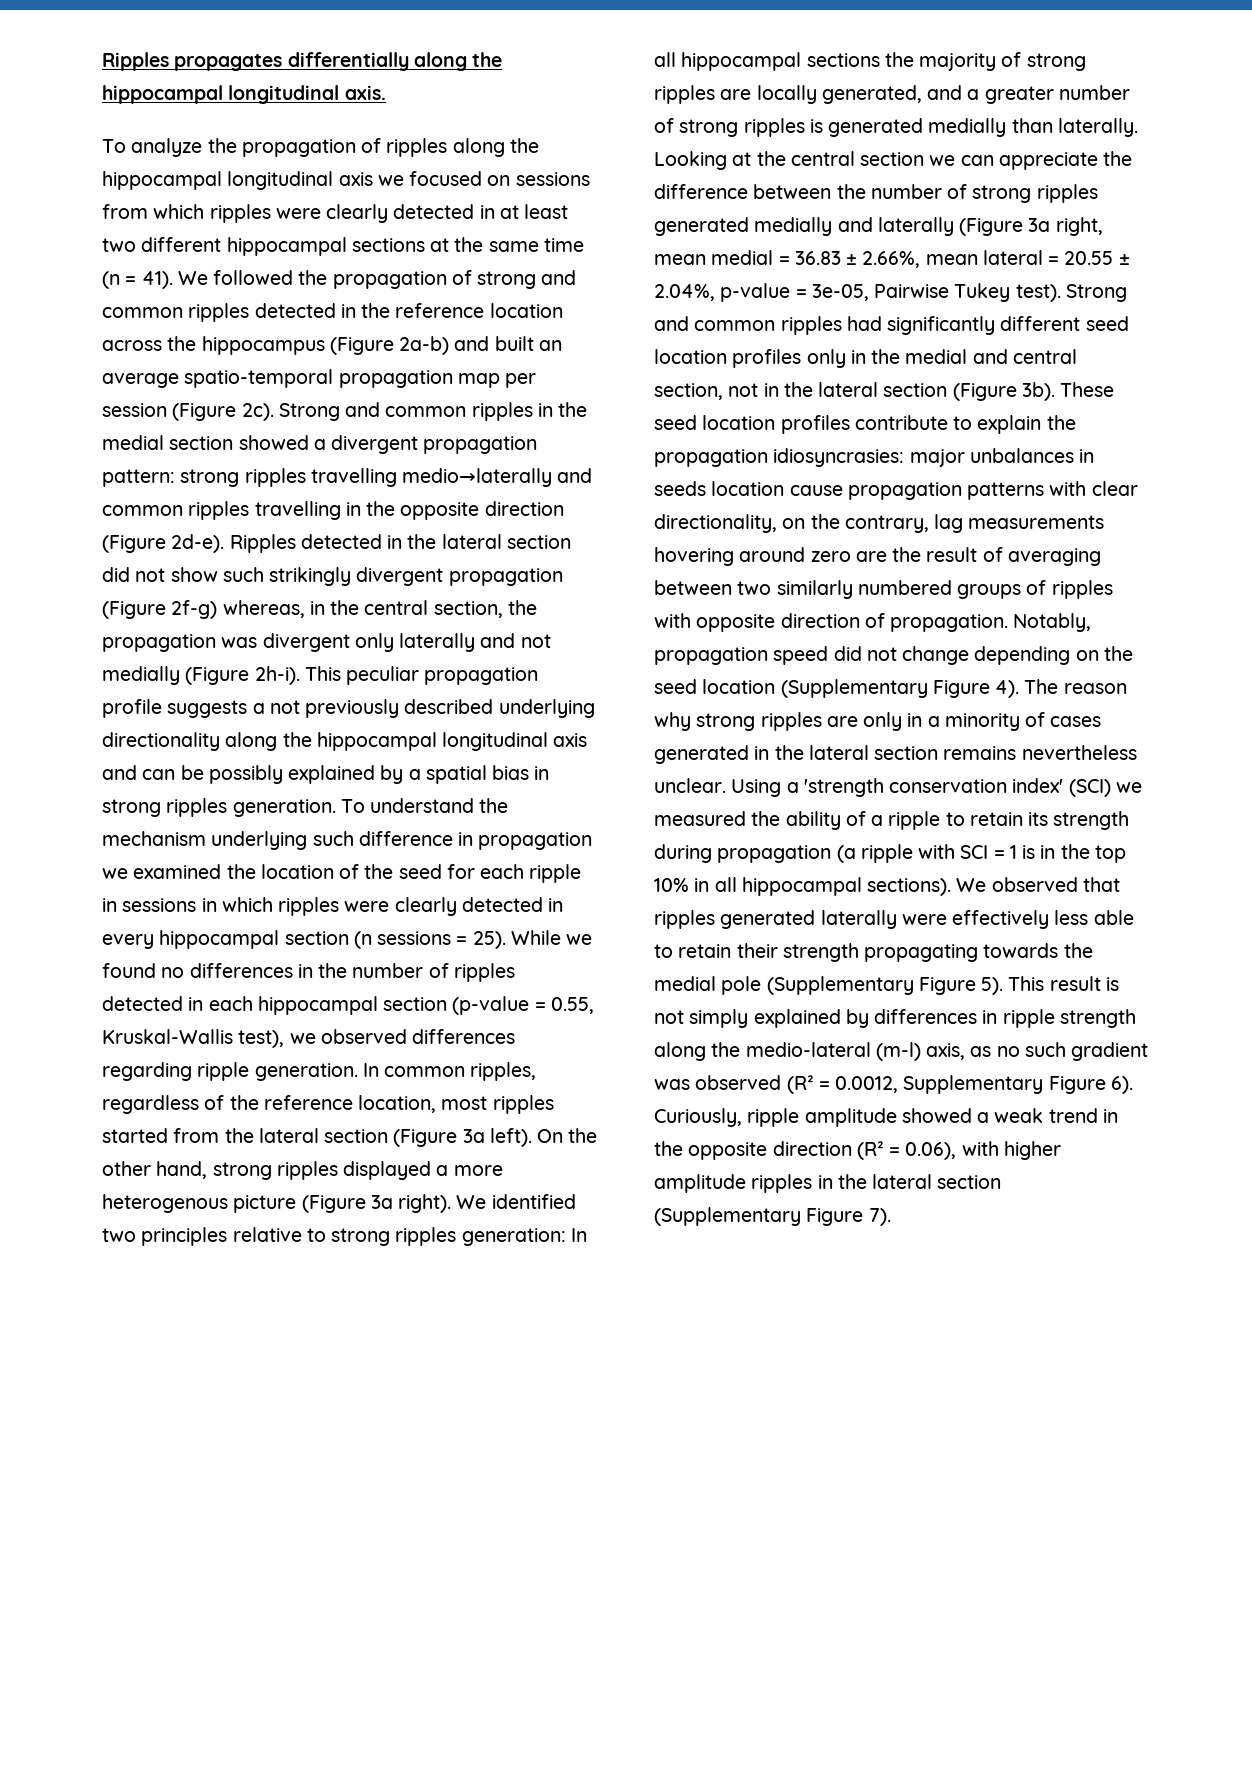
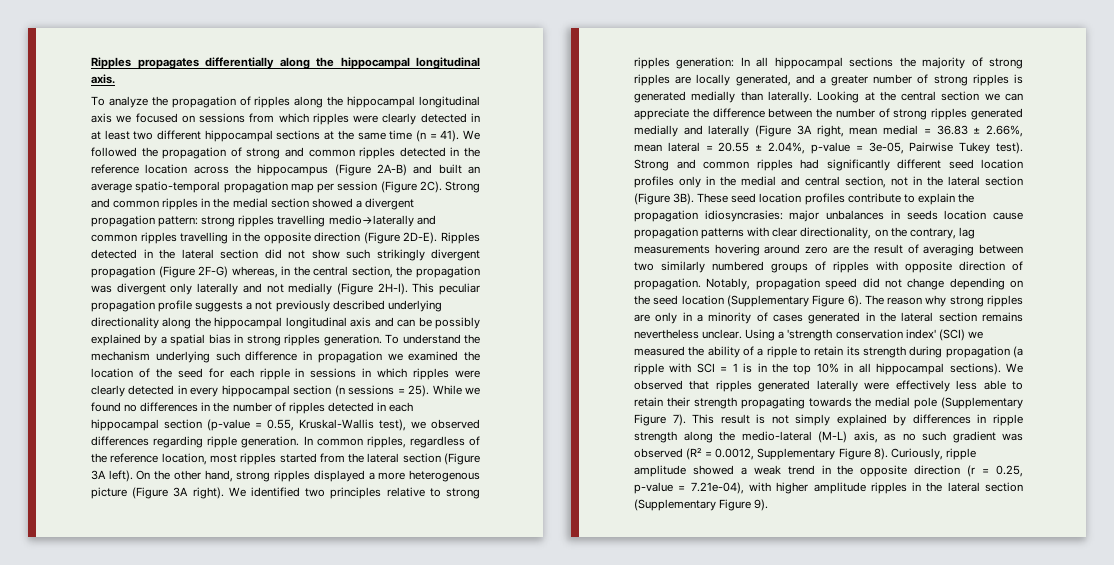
[399,336,450,355] 2a-b) -> [376,164,407,176] 2A-B)
[241,403,274,421] 2c). -> [419,181,442,193] 2C).
[171,534,225,553] 2d-e). -> [403,232,438,244] 2D-E).
[171,600,218,619] 2f-g) -> [198,266,229,278] 2F-G)
[254,666,300,685] 2h-i). -> [377,283,408,295] 2H-I).
[462,1129,485,1143] 3a -> [91,470,106,480] 3A
[370,1195,393,1209] 3a -> [173,487,189,497] 3A
[1028,218,1051,232] 3a -> [796,125,812,135] 3A
[1021,382,1055,401] 3b). -> [673,193,695,205] 3B).
[995,680,1020,698] 4). -> [847,295,862,307] 6).
[981,977,1004,995] 5). -> [672,414,686,426] 7).
[875,1042,921,1061] (m-l) -> [818,431,847,443] (M-L)
[1110,1076,1133,1094] 6). -> [873,448,888,460] 8).
[856,1141,957,1160] (R² = 0.06), -> [967,465,1023,477] [634,482,744,494] (r = 0.25, p-value = 7.21e-04),
[868,1208,891,1226] 7). -> [754,499,769,511] 9).

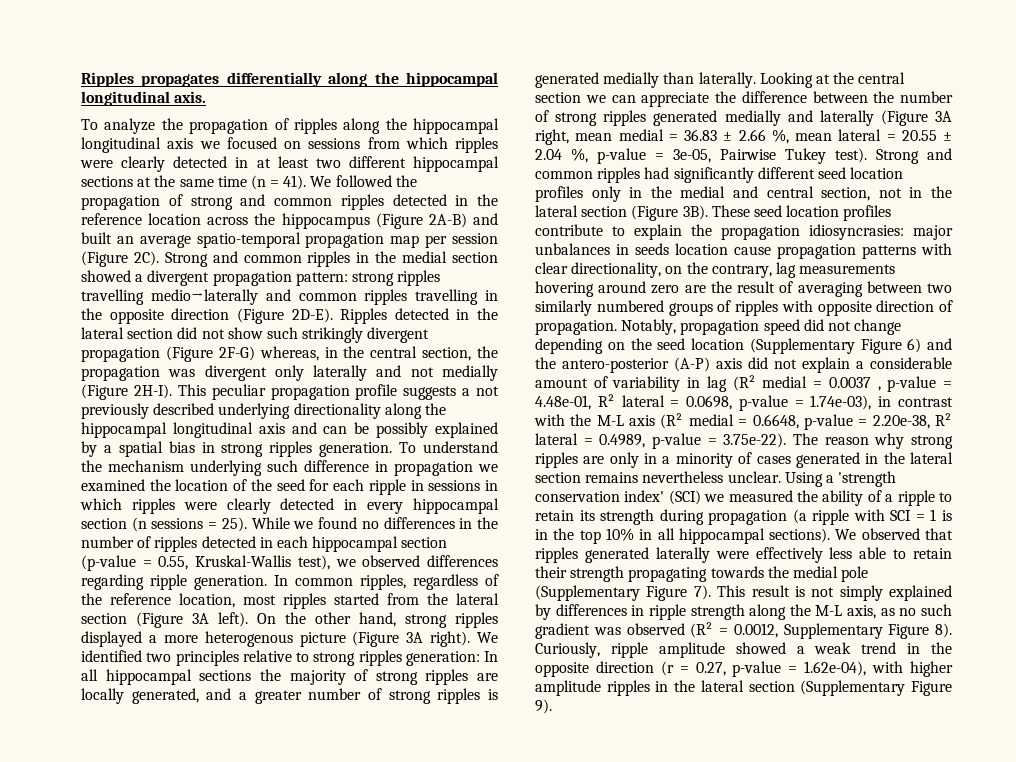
[986,125,1023,137] 2.66%, -> [738,129,789,144] 2.66 %,
[768,142,806,154] 2.04%, -> [535,148,588,163] 2.04 %,
[847,295,862,307] 6). -> [907,338,952,353] [535,357,952,373] [535,375,952,392] [535,394,953,411] [534,413,952,430] [535,433,787,449] 6) and the antero-posterior (A-P) axis did not explain a considerable amount of variability in lag (R² medial = 0.0037 , p-value = 4.48e-01, R² lateral = 0.0698, p-value = 1.74e-03), in contrast with the M-L axis (R² medial = 0.6648, p-value = 2.20e-38, R² lateral = 0.4989, p-value = 3.75e-22).
[741,431,847,443] medio-lateral (M-L) -> [815,605,843,616] M-L
[995,465,1023,477] [634,482,744,494] 0.25, p-value = 7.21e-04), -> [695,661,867,677] 0.27, p-value = 1.62e-04),

